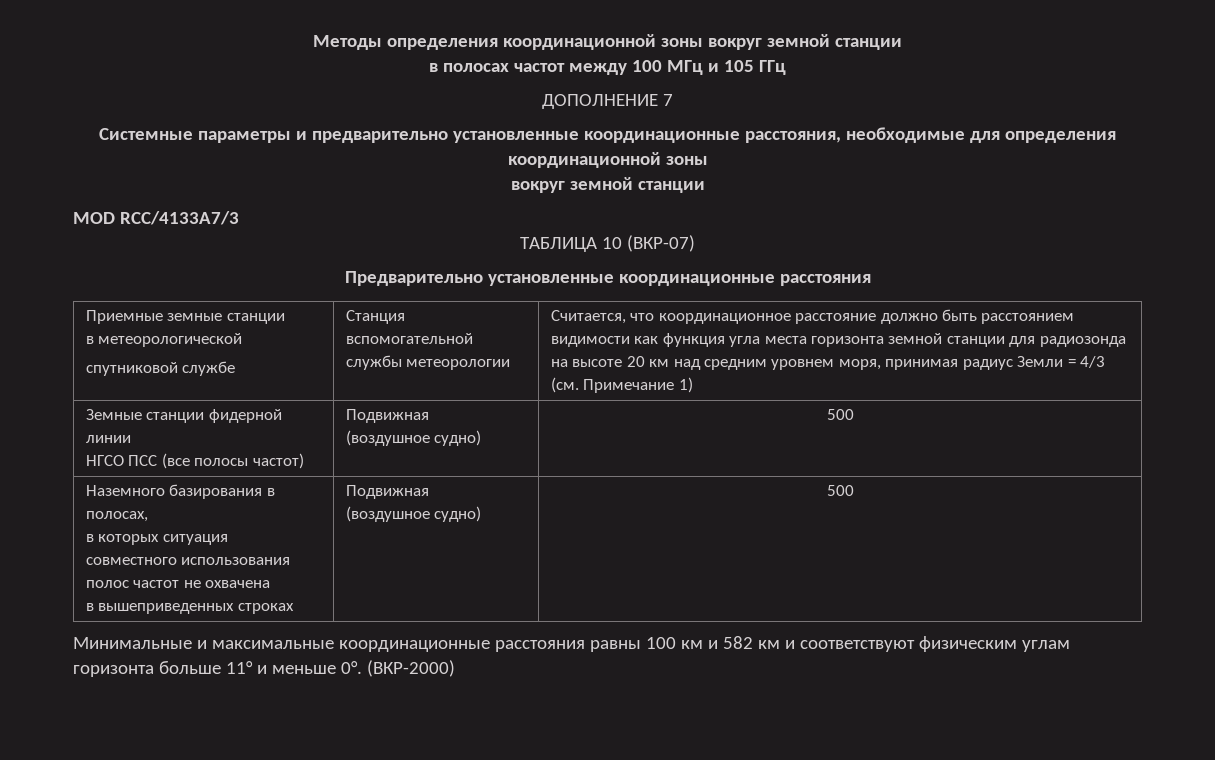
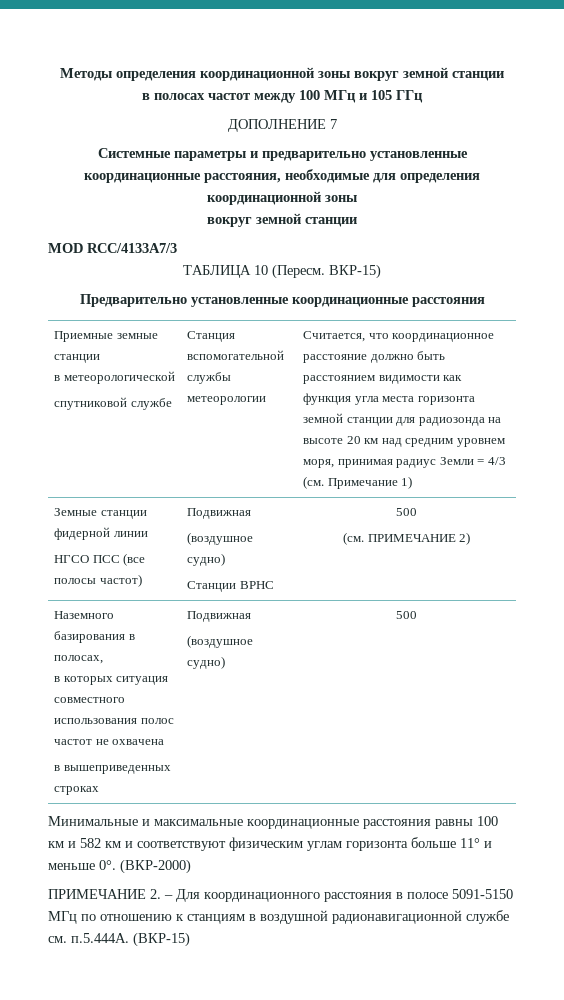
[626,235,695,252] (ВКР-07) -> [272,264,381,279] (Пересм. ВКР-15)
[826,409,854,420] | 500 -> [187,581,274,592] [396,508,418,516] [342,532,471,545] // Станции ВРНС | 500 // (см. ПРИМЕЧАНИЕ 2)
(455, 668) none -> [48,889,513,902] [48,910,509,924] [48,932,190,947] // ПРИМЕЧАНИЕ 2. – Для координационного расстояния в полосе 5091-5150 МГц по отношению к станциям в воздушной радионавигационной службе см. п.5.444А. (ВКР-15)

